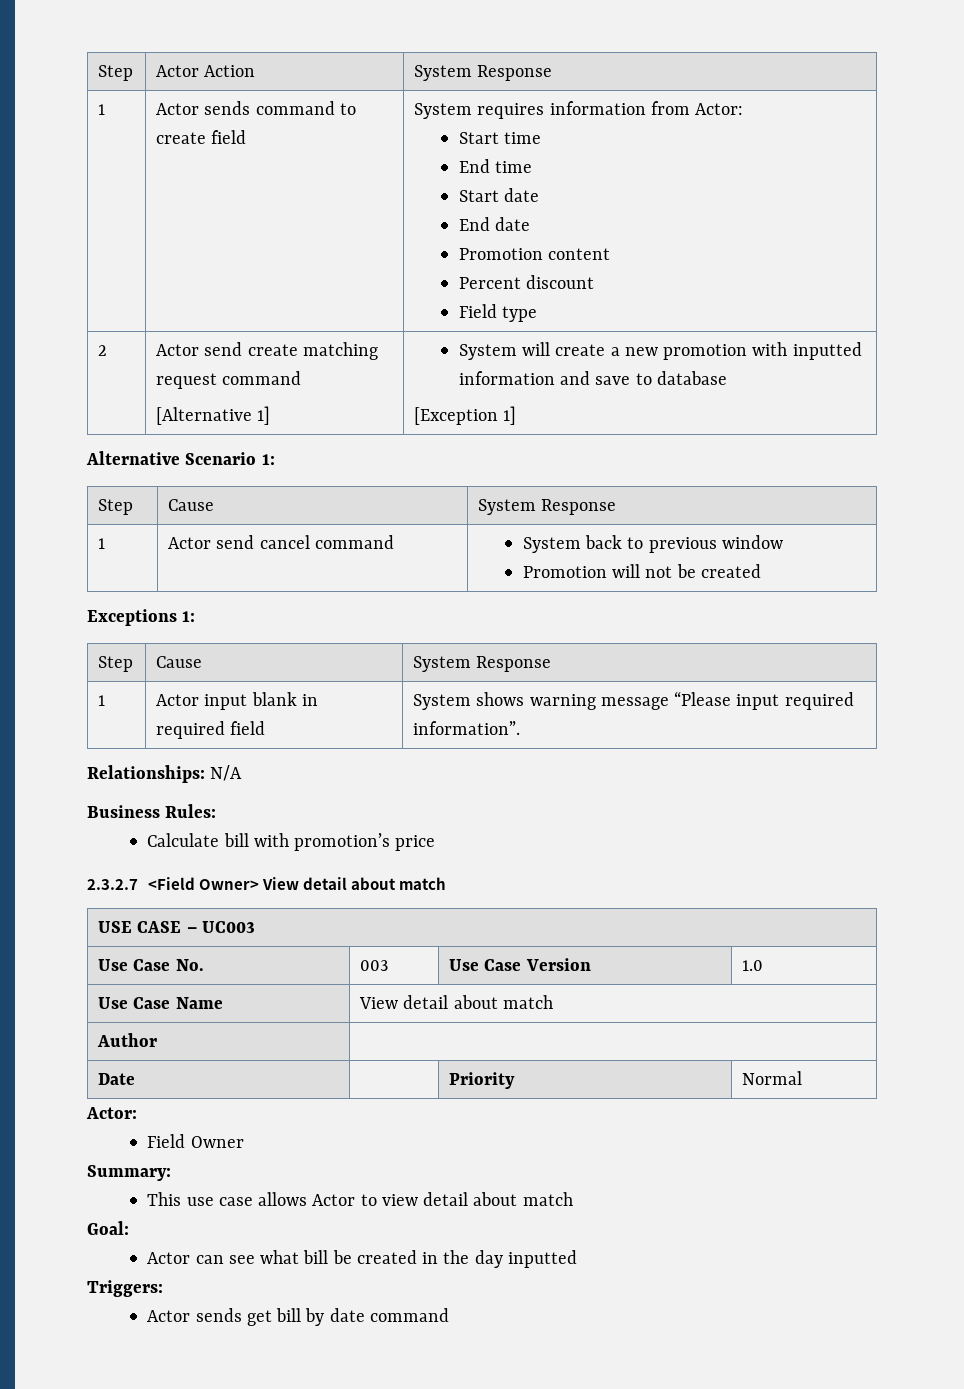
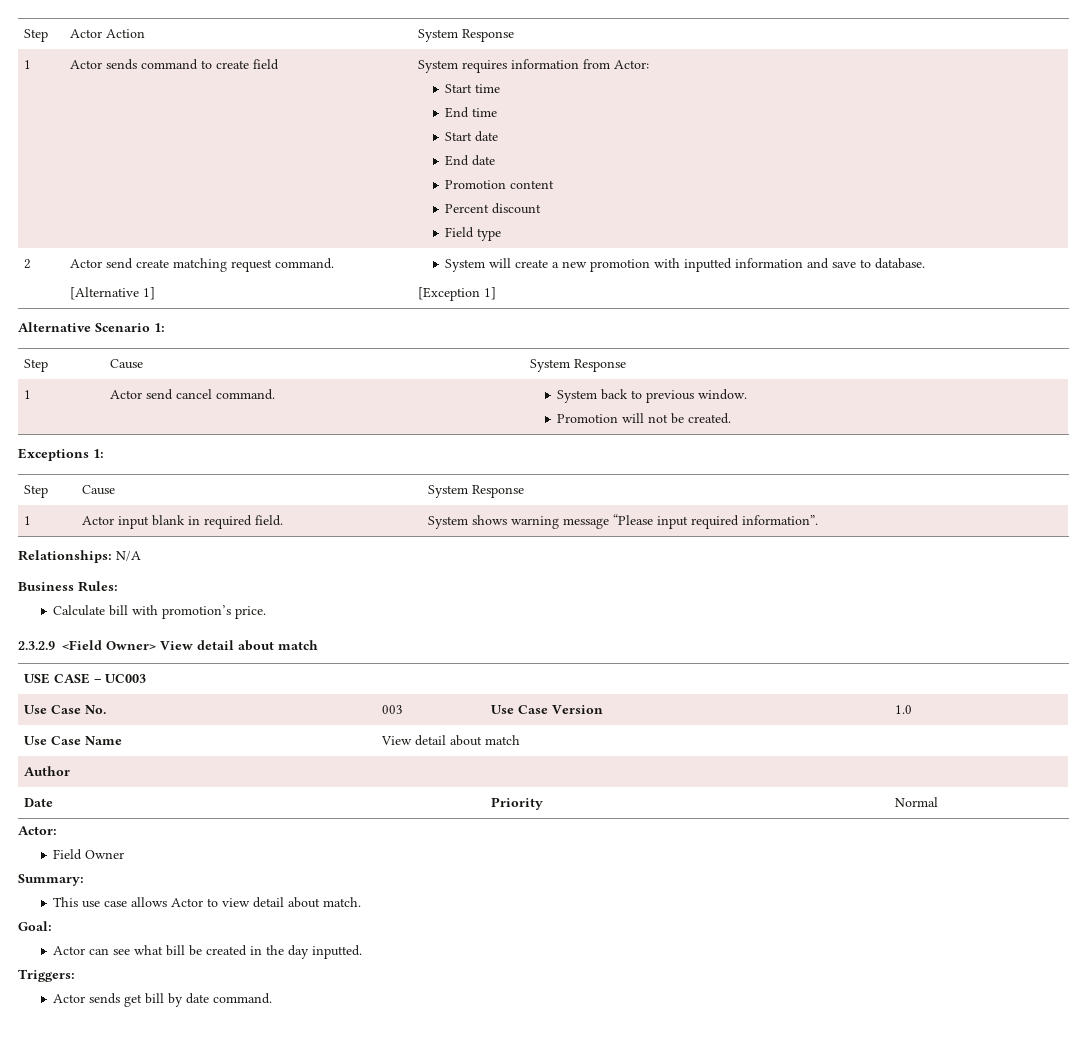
[222,371,302,385] command -> [275,258,335,269] command.
[656,371,727,385] database -> [875,258,926,269] database.
[314,535,394,549] command -> [216,389,276,400] command.
[721,535,783,549] window -> [698,389,748,400] window.
[700,564,761,578] created -> [688,413,732,424] created.
[230,721,266,735] field -> [255,515,284,526] field.
[395,835,436,851] [87,879,138,890] price // 2.3.2.7 -> [235,606,267,619] [18,641,55,650] price. // 2.3.2.9
[522,1192,573,1206] match -> [323,897,362,907] match.
[507,1250,577,1268] inputted -> [312,945,363,959] inputted.
[369,1308,449,1322] command -> [213,993,273,1004] command.

